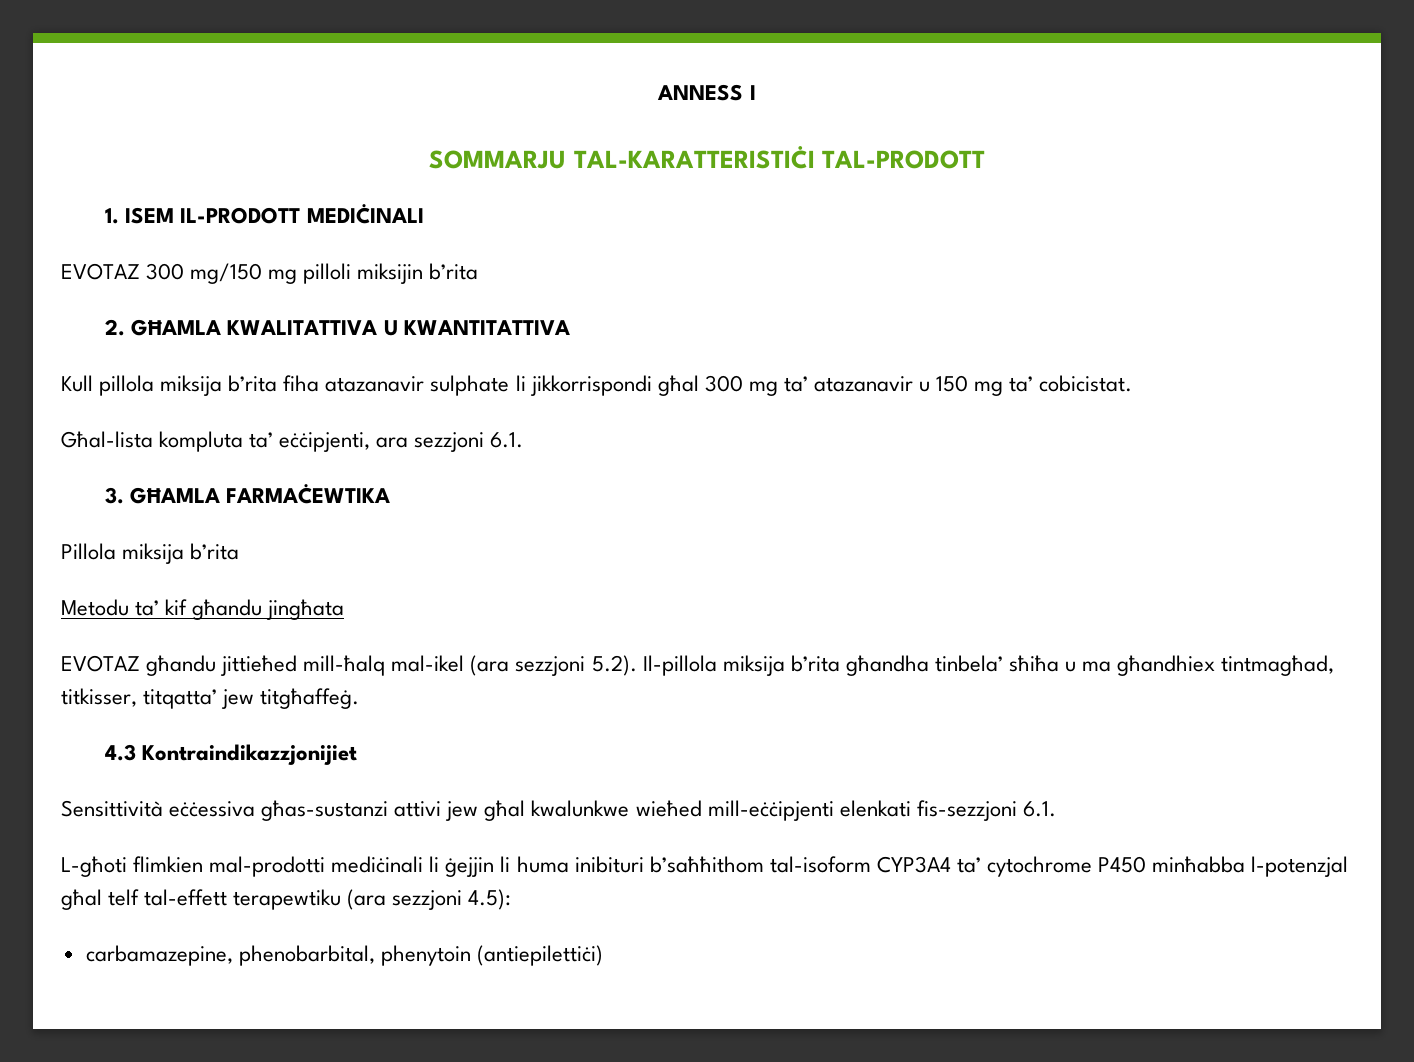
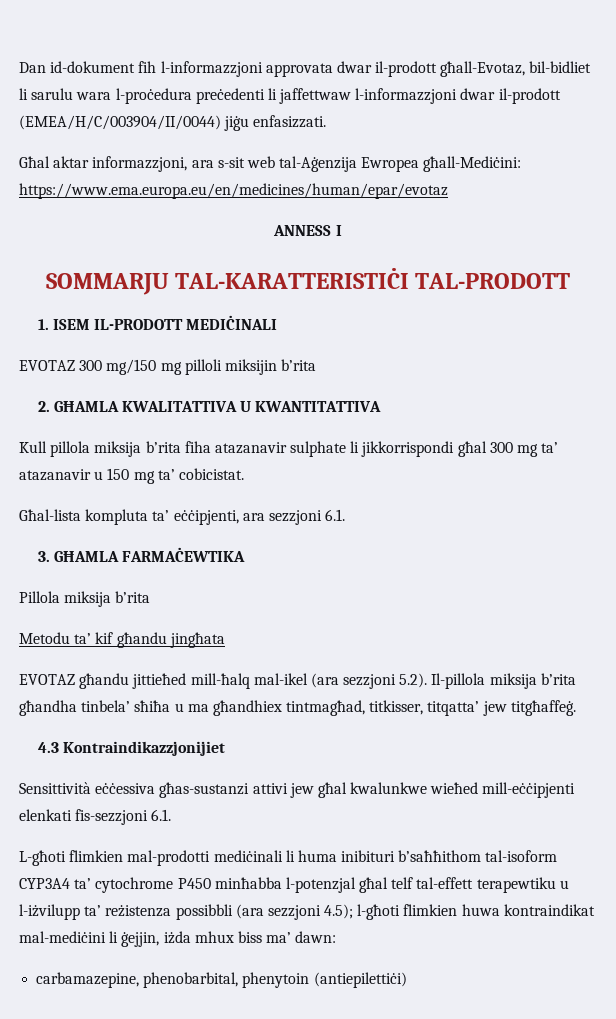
(657, 92) none -> [19,61,592,77] [19,88,561,104] [19,115,327,131] [19,156,522,172] [19,183,448,199] Dan id-dokument fih l-informazzjoni approvata dwar il-prodott għall-Evotaz, bil-bidliet li sarulu wara l-proċedura preċedenti li jaffettwaw l-informazzjoni dwar il-prodott (EMEA/H/C/003904/II/0044) jiġu enfasizzati. // Għal aktar informazzjoni, ara s-sit web tal-Aġenzija Ewropea għall-Mediċini: https://www.ema.europa.eu/en/medicines/human/epar/evotaz //
[445,856,511,877] ġejjin li -> (295, 856) none
[347,889,512,910] (ara sezzjoni 4.5): -> [559,880,569,889] [19,904,595,920] [19,931,337,947] u l-iżvilupp ta’ reżistenza possibbli (ara sezzjoni 4.5); l-għoti flimkien huwa kontraindikat mal-mediċini li ġejjin, iżda mhux biss ma’ dawn:

